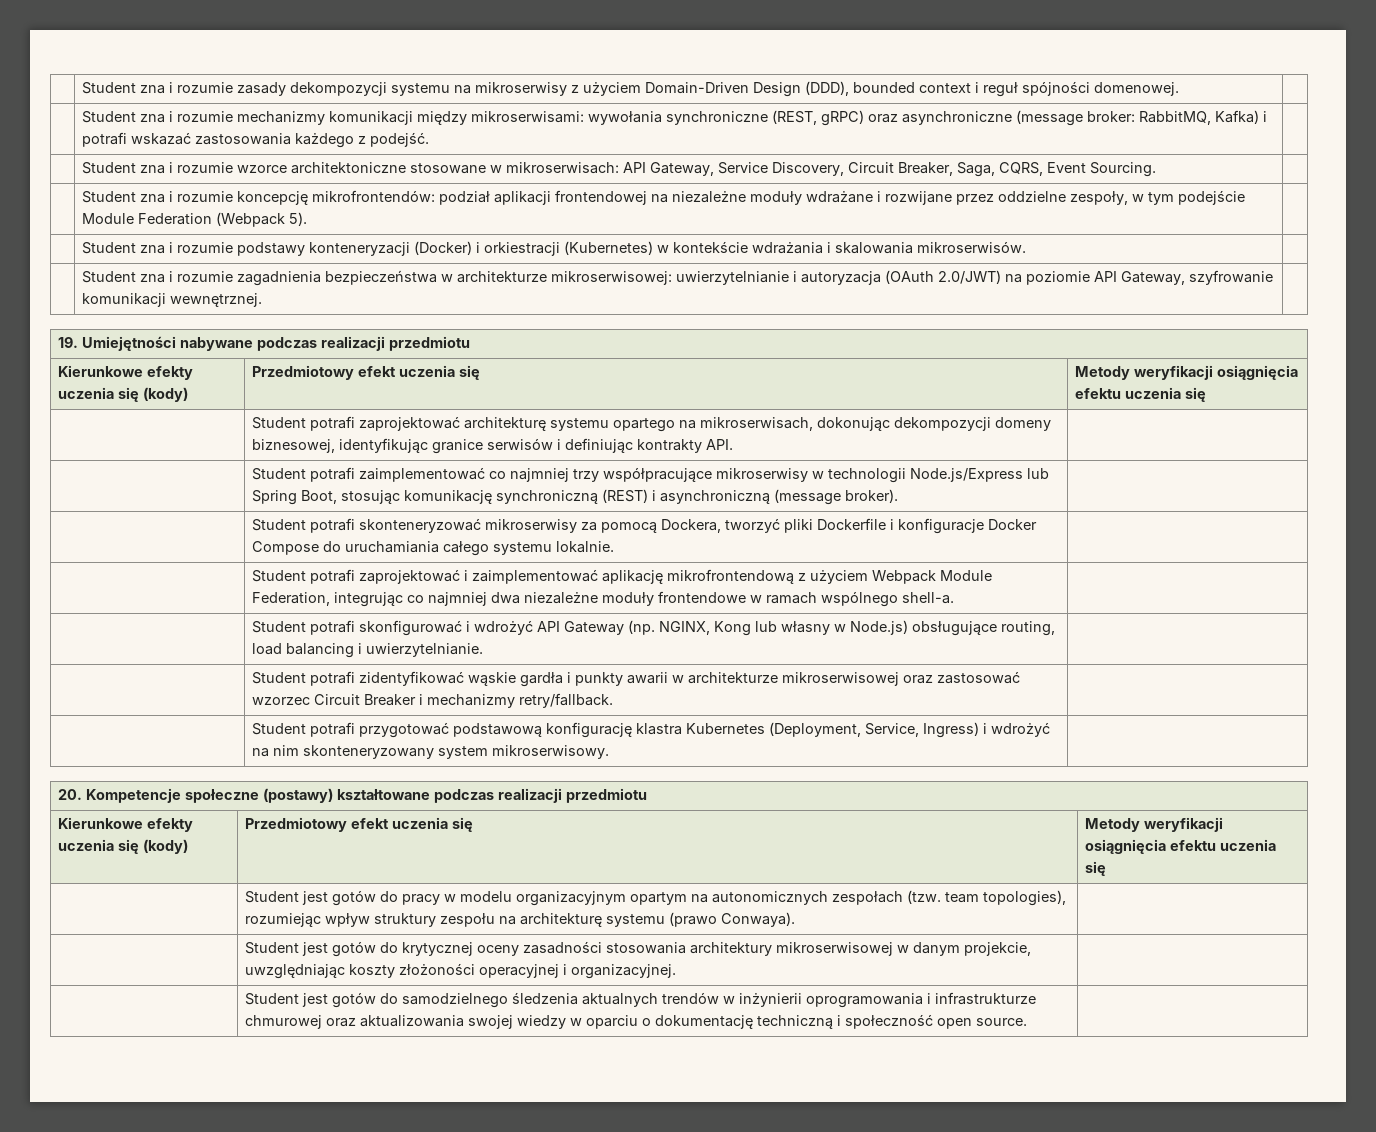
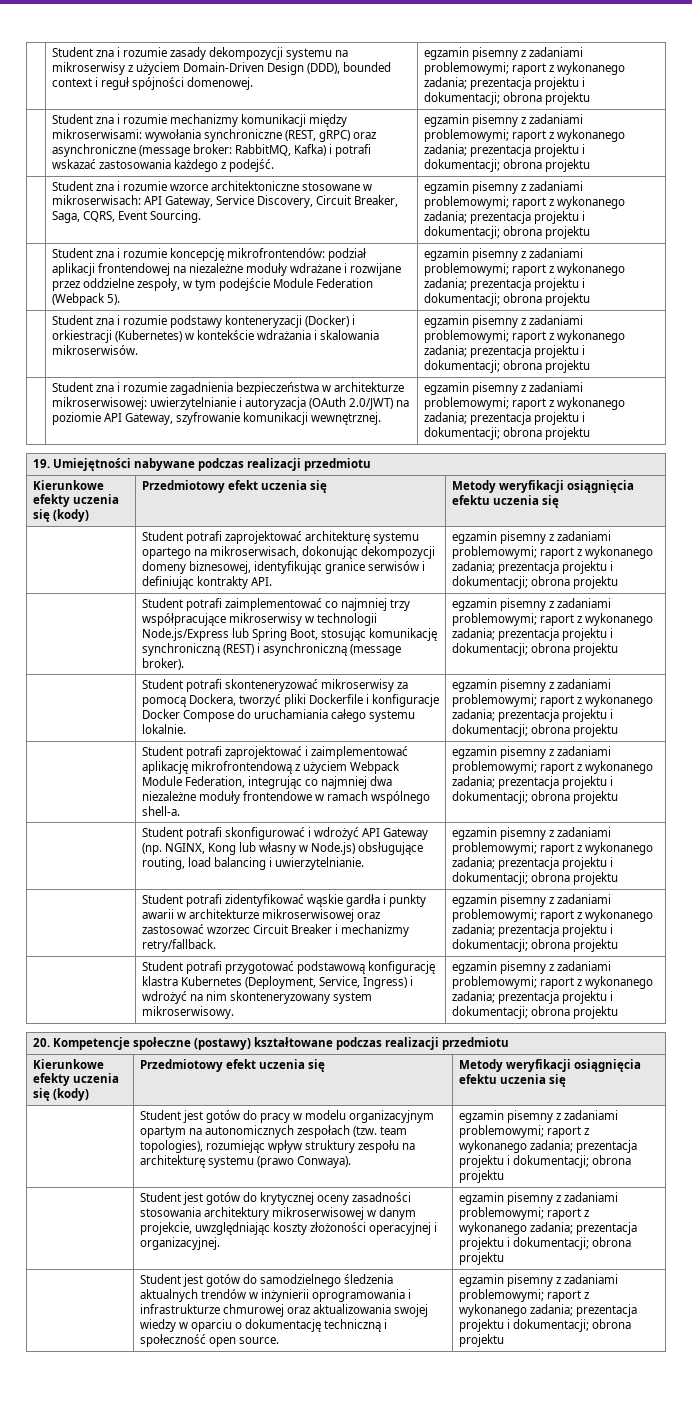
(1180, 89) none -> [423,47,583,60] [423,62,625,75] [423,77,585,90] [423,92,590,105] egzamin pisemny z zadaniami problemowymi; raport z wykonanego zadania; prezentacja projektu i dokumentacji; obrona projektu
(430, 139) none -> [423,114,583,127] [423,129,625,142] [423,144,585,157] [423,159,590,172] egzamin pisemny z zadaniami problemowymi; raport z wykonanego zadania; prezentacja projektu i dokumentacji; obrona projektu
(1157, 169) none -> [423,181,583,194] [423,196,625,209] [423,211,585,224] [423,226,590,239] egzamin pisemny z zadaniami problemowymi; raport z wykonanego zadania; prezentacja projektu i dokumentacji; obrona projektu
(308, 219) none -> [423,248,583,261] [423,263,625,276] [423,278,585,291] [423,293,590,306] egzamin pisemny z zadaniami problemowymi; raport z wykonanego zadania; prezentacja projektu i dokumentacji; obrona projektu
(1027, 247) none -> [423,315,583,328] [423,330,625,343] [423,345,585,358] [423,360,590,373] egzamin pisemny z zadaniami problemowymi; raport z wykonanego zadania; prezentacja projektu i dokumentacji; obrona projektu
(263, 300) none -> [423,382,583,395] [423,397,625,410] [423,412,585,425] [423,427,590,440] egzamin pisemny z zadaniami problemowymi; raport z wykonanego zadania; prezentacja projektu i dokumentacji; obrona projektu
(734, 444) none -> [451,531,611,544] [451,546,653,559] [451,561,613,574] [451,576,618,589] egzamin pisemny z zadaniami problemowymi; raport z wykonanego zadania; prezentacja projektu i dokumentacji; obrona projektu
(899, 496) none -> [451,598,611,611] [451,613,653,626] [451,628,613,641] [451,643,618,656] egzamin pisemny z zadaniami problemowymi; raport z wykonanego zadania; prezentacja projektu i dokumentacji; obrona projektu
(615, 547) none -> [451,679,611,692] [451,694,653,707] [451,709,613,722] [451,724,618,737] egzamin pisemny z zadaniami problemowymi; raport z wykonanego zadania; prezentacja projektu i dokumentacji; obrona projektu
(955, 598) none -> [451,746,611,759] [451,761,653,774] [451,776,613,789] [451,791,618,804] egzamin pisemny z zadaniami problemowymi; raport z wykonanego zadania; prezentacja projektu i dokumentacji; obrona projektu
(484, 650) none -> [451,827,611,840] [451,842,653,855] [451,857,613,870] [451,872,618,885] egzamin pisemny z zadaniami problemowymi; raport z wykonanego zadania; prezentacja projektu i dokumentacji; obrona projektu
(614, 700) none -> [451,894,611,907] [451,909,653,922] [451,924,613,937] [451,939,618,952] egzamin pisemny z zadaniami problemowymi; raport z wykonanego zadania; prezentacja projektu i dokumentacji; obrona projektu
(610, 752) none -> [451,961,611,974] [451,976,653,989] [451,991,613,1004] [451,1006,618,1019] egzamin pisemny z zadaniami problemowymi; raport z wykonanego zadania; prezentacja projektu i dokumentacji; obrona projektu
(796, 919) none -> [458,1110,618,1123] [458,1125,589,1138] [458,1140,637,1153] [458,1155,631,1168] [458,1170,504,1183] egzamin pisemny z zadaniami problemowymi; raport z wykonanego zadania; prezentacja projektu i dokumentacji; obrona projektu
(677, 971) none -> [458,1192,618,1205] [458,1207,589,1220] [458,1222,637,1235] [458,1237,631,1250] [458,1252,504,1265] egzamin pisemny z zadaniami problemowymi; raport z wykonanego zadania; prezentacja projektu i dokumentacji; obrona projektu
(1028, 1022) none -> [458,1274,618,1287] [458,1289,589,1302] [458,1304,637,1317] [458,1319,631,1332] [458,1334,504,1347] egzamin pisemny z zadaniami problemowymi; raport z wykonanego zadania; prezentacja projektu i dokumentacji; obrona projektu

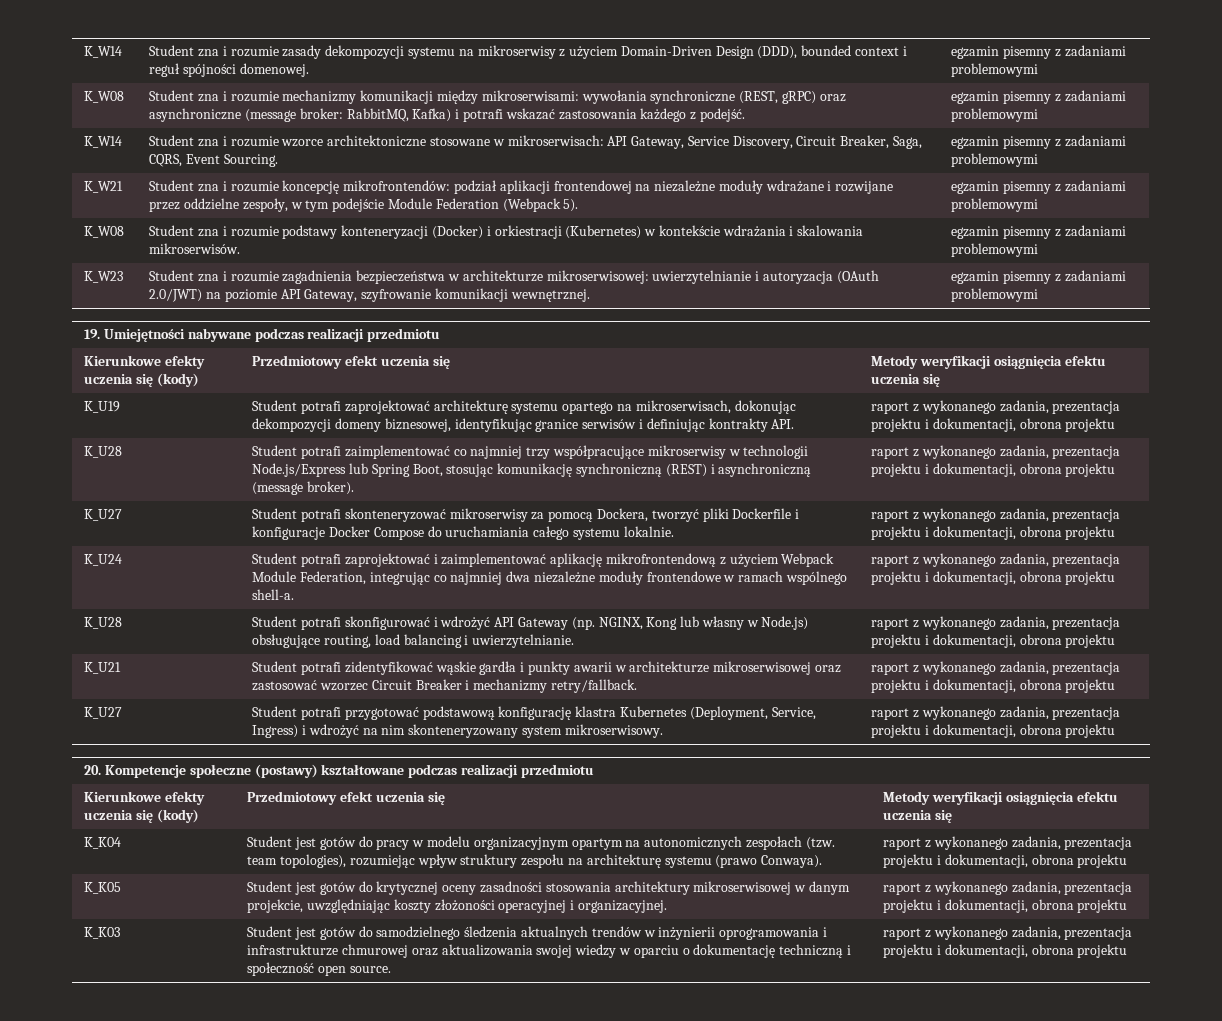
(51, 52) none -> [84,46,123,58] K_W14
[423,62,625,75] [423,77,585,90] [423,92,590,105] problemowymi; raport z wykonanego zadania; prezentacja projektu i dokumentacji; obrona projektu // -> [951,63,1039,77] [84,91,125,103] problemowymi // K_W08
[423,129,625,142] [423,144,585,157] [423,159,590,172] problemowymi; raport z wykonanego zadania; prezentacja projektu i dokumentacji; obrona projektu // -> [951,108,1039,122] [84,136,123,148] problemowymi // K_W14
[423,196,625,209] [423,211,585,224] [423,226,590,239] problemowymi; raport z wykonanego zadania; prezentacja projektu i dokumentacji; obrona projektu // -> [951,153,1039,167] [84,181,124,193] problemowymi // K_W21
[423,263,625,276] [423,278,585,291] [423,293,590,306] problemowymi; raport z wykonanego zadania; prezentacja projektu i dokumentacji; obrona projektu // -> [951,198,1039,212] [84,226,125,238] problemowymi // K_W08
[423,330,625,343] [423,345,585,358] [423,360,590,373] problemowymi; raport z wykonanego zadania; prezentacja projektu i dokumentacji; obrona projektu // -> [951,243,1039,257] [84,271,124,283] problemowymi // K_W23
[423,397,625,410] [423,412,585,425] [423,427,590,440] problemowymi; raport z wykonanego zadania; prezentacja projektu i dokumentacji; obrona projektu -> [951,288,1039,302] problemowymi
(559, 501) none -> [84,401,121,413] K_U19
[451,531,611,544] [451,546,653,559] [451,561,613,574] [451,576,618,589] egzamin pisemny z zadaniami problemowymi; raport z wykonanego zadania; prezentacja projektu i dokumentacji; obrona projektu // -> [871,400,1121,414] [871,418,1116,432] [84,446,123,458] raport z wykonanego zadania, prezentacja projektu i dokumentacji, obrona projektu // K_U28
[451,598,611,611] [451,613,653,626] [451,628,613,641] [451,643,618,656] egzamin pisemny z zadaniami problemowymi; raport z wykonanego zadania; prezentacja projektu i dokumentacji; obrona projektu // -> [871,445,1121,459] [871,463,1116,477] [84,509,123,521] raport z wykonanego zadania, prezentacja projektu i dokumentacji, obrona projektu // K_U27
[451,679,611,692] [451,694,653,707] [451,709,613,722] [451,724,618,737] egzamin pisemny z zadaniami problemowymi; raport z wykonanego zadania; prezentacja projektu i dokumentacji; obrona projektu // -> [871,508,1121,522] [871,526,1116,540] [84,554,123,566] raport z wykonanego zadania, prezentacja projektu i dokumentacji, obrona projektu // K_U24
[451,746,611,759] [451,761,653,774] [451,776,613,789] [451,791,618,804] egzamin pisemny z zadaniami problemowymi; raport z wykonanego zadania; prezentacja projektu i dokumentacji; obrona projektu // -> [871,553,1121,567] [871,571,1116,585] [84,617,123,629] raport z wykonanego zadania, prezentacja projektu i dokumentacji, obrona projektu // K_U28
[451,827,611,840] [451,842,653,855] [451,857,613,870] [451,872,618,885] egzamin pisemny z zadaniami problemowymi; raport z wykonanego zadania; prezentacja projektu i dokumentacji; obrona projektu // -> [871,616,1121,630] [871,634,1116,648] [84,662,122,674] raport z wykonanego zadania, prezentacja projektu i dokumentacji, obrona projektu // K_U21
[451,894,611,907] [451,909,653,922] [451,924,613,937] [451,939,618,952] egzamin pisemny z zadaniami problemowymi; raport z wykonanego zadania; prezentacja projektu i dokumentacji; obrona projektu // -> [871,661,1121,675] [871,679,1116,693] [84,707,123,719] raport z wykonanego zadania, prezentacja projektu i dokumentacji, obrona projektu // K_U27
[451,961,611,974] [451,976,653,989] [451,991,613,1004] [451,1006,528,1019] egzamin pisemny z zadaniami problemowymi; raport z wykonanego zadania; prezentacja projektu i dokumentacji; -> [871,706,1121,720] [871,724,1016,738] raport z wykonanego zadania, prezentacja projektu i dokumentacji,
(566, 1080) none -> [84,837,122,849] K_K04
[458,1110,618,1123] [458,1125,589,1138] [458,1140,637,1153] [458,1155,631,1168] [458,1170,504,1183] egzamin pisemny z zadaniami problemowymi; raport z wykonanego zadania; prezentacja projektu i dokumentacji; obrona projektu // -> [883,836,1133,850] [883,854,1128,868] [84,882,122,894] raport z wykonanego zadania, prezentacja projektu i dokumentacji, obrona projektu // K_K05
[458,1192,618,1205] [458,1207,589,1220] [458,1222,637,1235] [458,1237,631,1250] [458,1252,504,1265] egzamin pisemny z zadaniami problemowymi; raport z wykonanego zadania; prezentacja projektu i dokumentacji; obrona projektu // -> [883,881,1133,895] [883,899,1128,913] [84,927,121,939] raport z wykonanego zadania, prezentacja projektu i dokumentacji, obrona projektu // K_K03
[458,1274,618,1287] [458,1289,589,1302] [458,1304,637,1317] [458,1319,589,1332] egzamin pisemny z zadaniami problemowymi; raport z wykonanego zadania; prezentacja projektu i dokumentacji; -> [883,926,1133,940] [883,944,1028,958] raport z wykonanego zadania, prezentacja projektu i dokumentacji,

